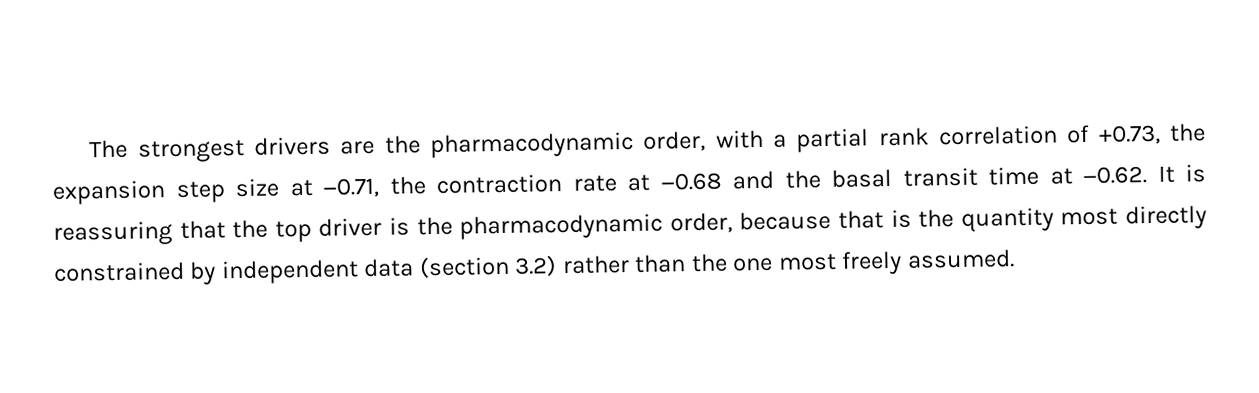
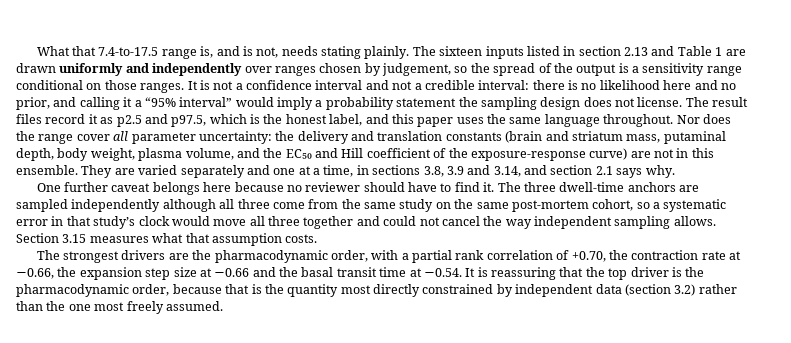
(89, 149) none -> [36,46,746,59] [16,63,742,76] [16,80,736,93] [16,97,749,110] [16,114,731,127] [16,131,726,144] [16,148,714,161] [16,165,675,178] [36,182,700,195] [16,199,727,212] [16,216,716,229] [16,233,318,246] What that 7.4-to-17.5 range is, and is not, needs stating plainly. The sixteen inputs listed in section 2.13 and Table 1 are drawn uniformly and independently over ranges chosen by judgement, so the spread of the output is a sensitivity range conditional on those ranges. It is not a confidence interval and not a credible interval: there is no likelihood here and no prior, and calling it a “95% interval” would imply a probability statement the sampling design does not license. The result files record it as p2.5 and p97.5, which is the honest label, and this paper uses the same language throughout. Nor does the range cover all parameter uncertainty: the delivery and translation constants (brain and striatum mass, putaminal depth, body weight, plasma volume, and the EC₅₀ and Hill coefficient of the exposure-response curve) are not in this ensemble. They are varied separately and one at a time, in sections 3.8, 3.9 and 3.14, and section 2.1 says why. // One further caveat belongs here because no reviewer should have to find it. The three dwell-time anchors are sampled independently although all three come from the same study on the same post-mortem cohort, so a systematic error in that study’s clock would move all three together and could not cancel the way independent sampling allows. Section 3.15 measures what that assumption costs. //
[1097,124,1161,145] +0.73, -> [571,250,742,262] [16,268,54,279] +0.70, the contraction rate at −0.66,
[323,172,722,198] −0.71, the contraction rate at −0.68 -> [214,268,250,277] −0.66
[1083,166,1147,185] −0.62. -> [423,268,462,277] −0.54.

